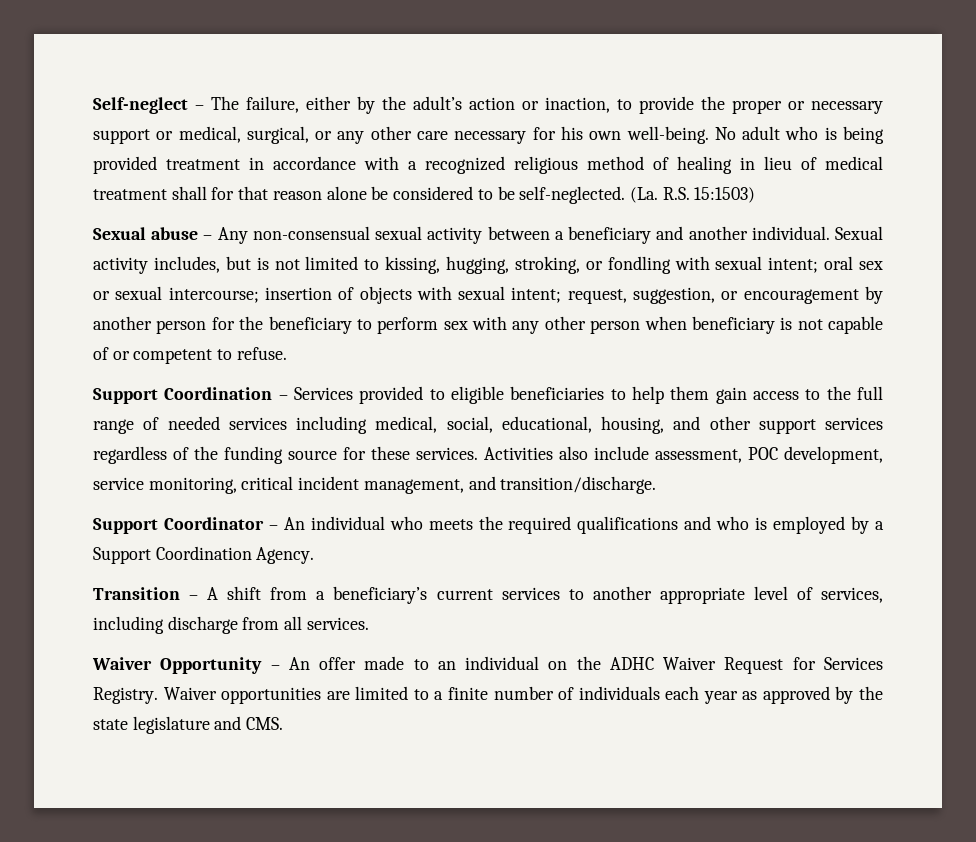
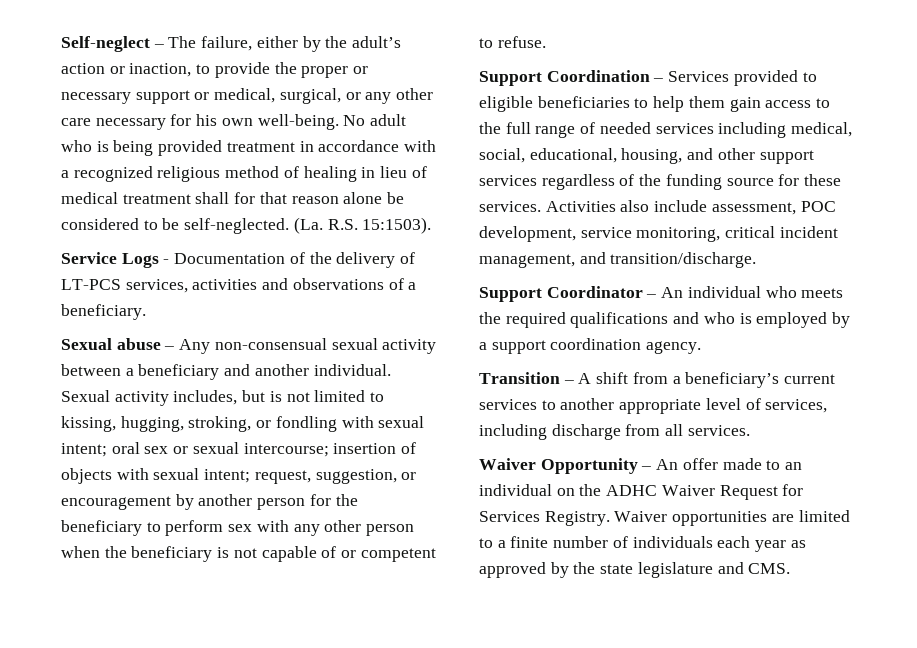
[694,187,756,203] 15:1503) -> [362,217,432,234] [61,252,416,268] [61,278,417,293] [61,304,146,320] 15:1503). // Service Logs - Documentation of the delivery of LT-PCS services, activities and observations of a beneficiary.
(687, 323) none -> [104,546,127,558] the
[93,546,315,564] Support Coordination Agency. -> [491,338,702,354] support coordination agency.

